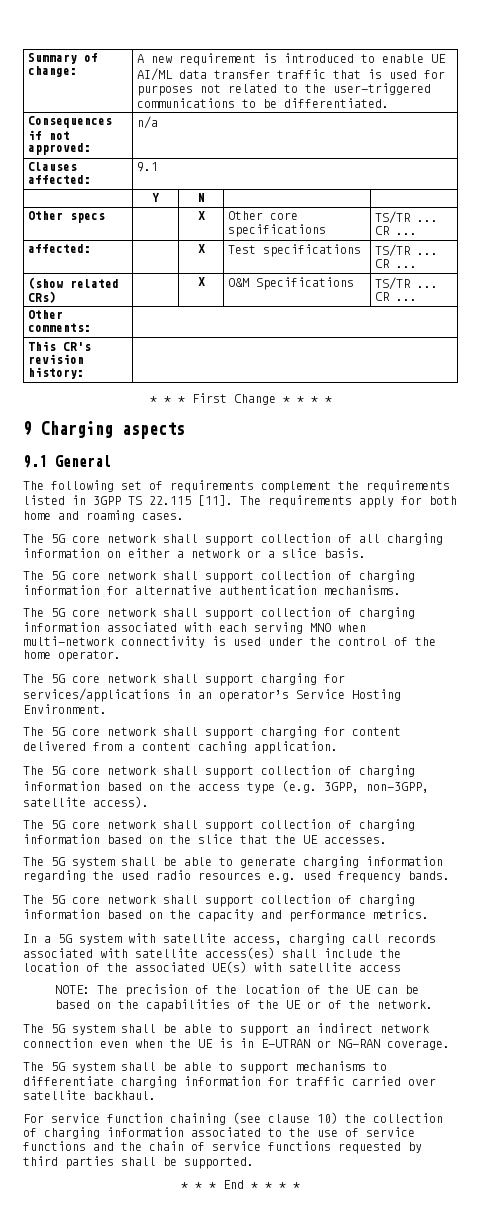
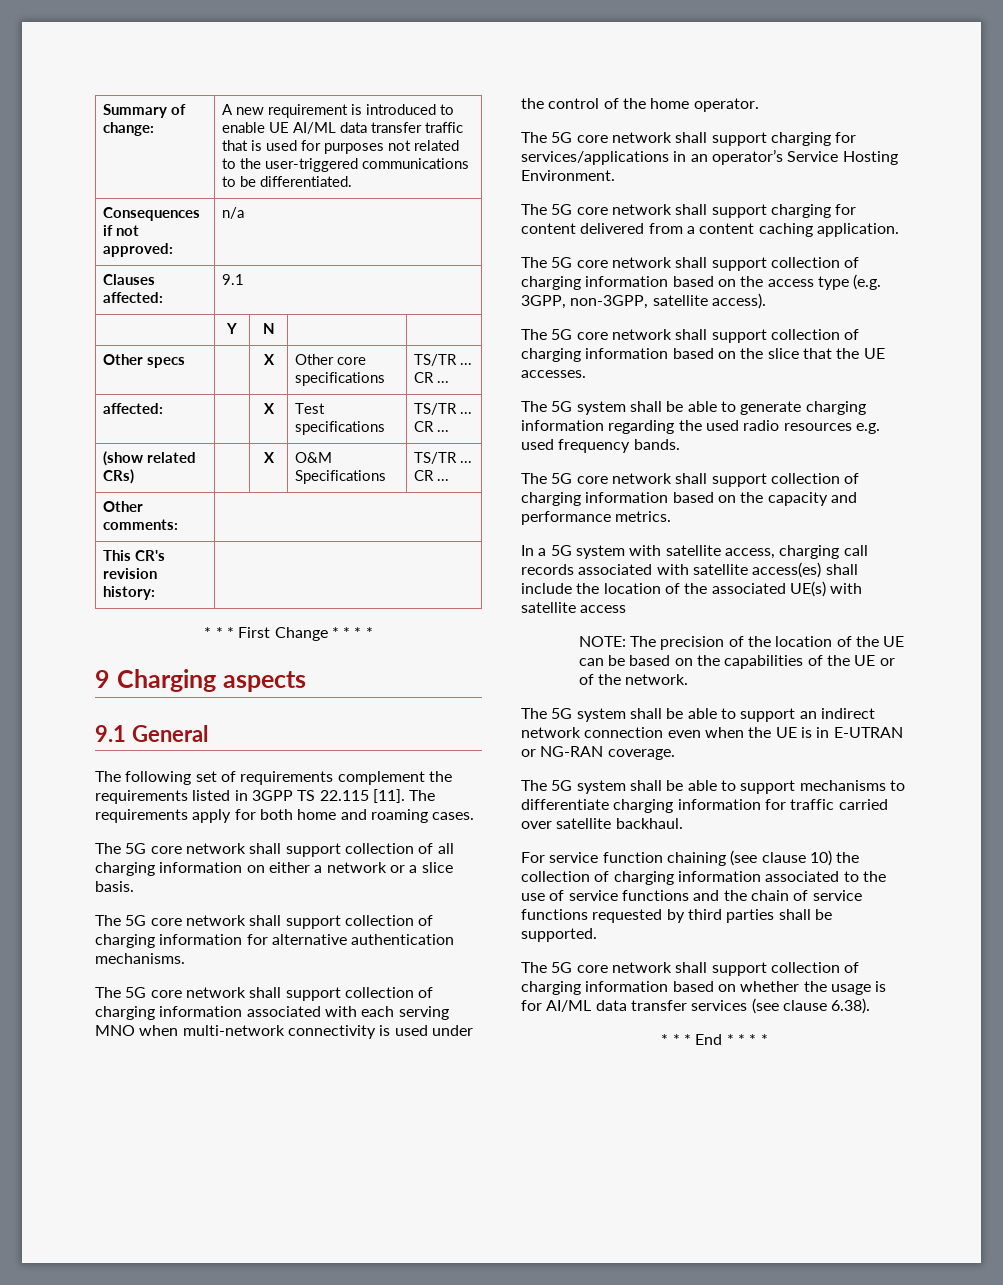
(254, 1163) none -> [521,962,860,976] [521,981,887,995] [521,998,871,1014] // The 5G core network shall support collection of charging information based on whether the usage is for AI/ML data transfer services (see clause 6.38).

